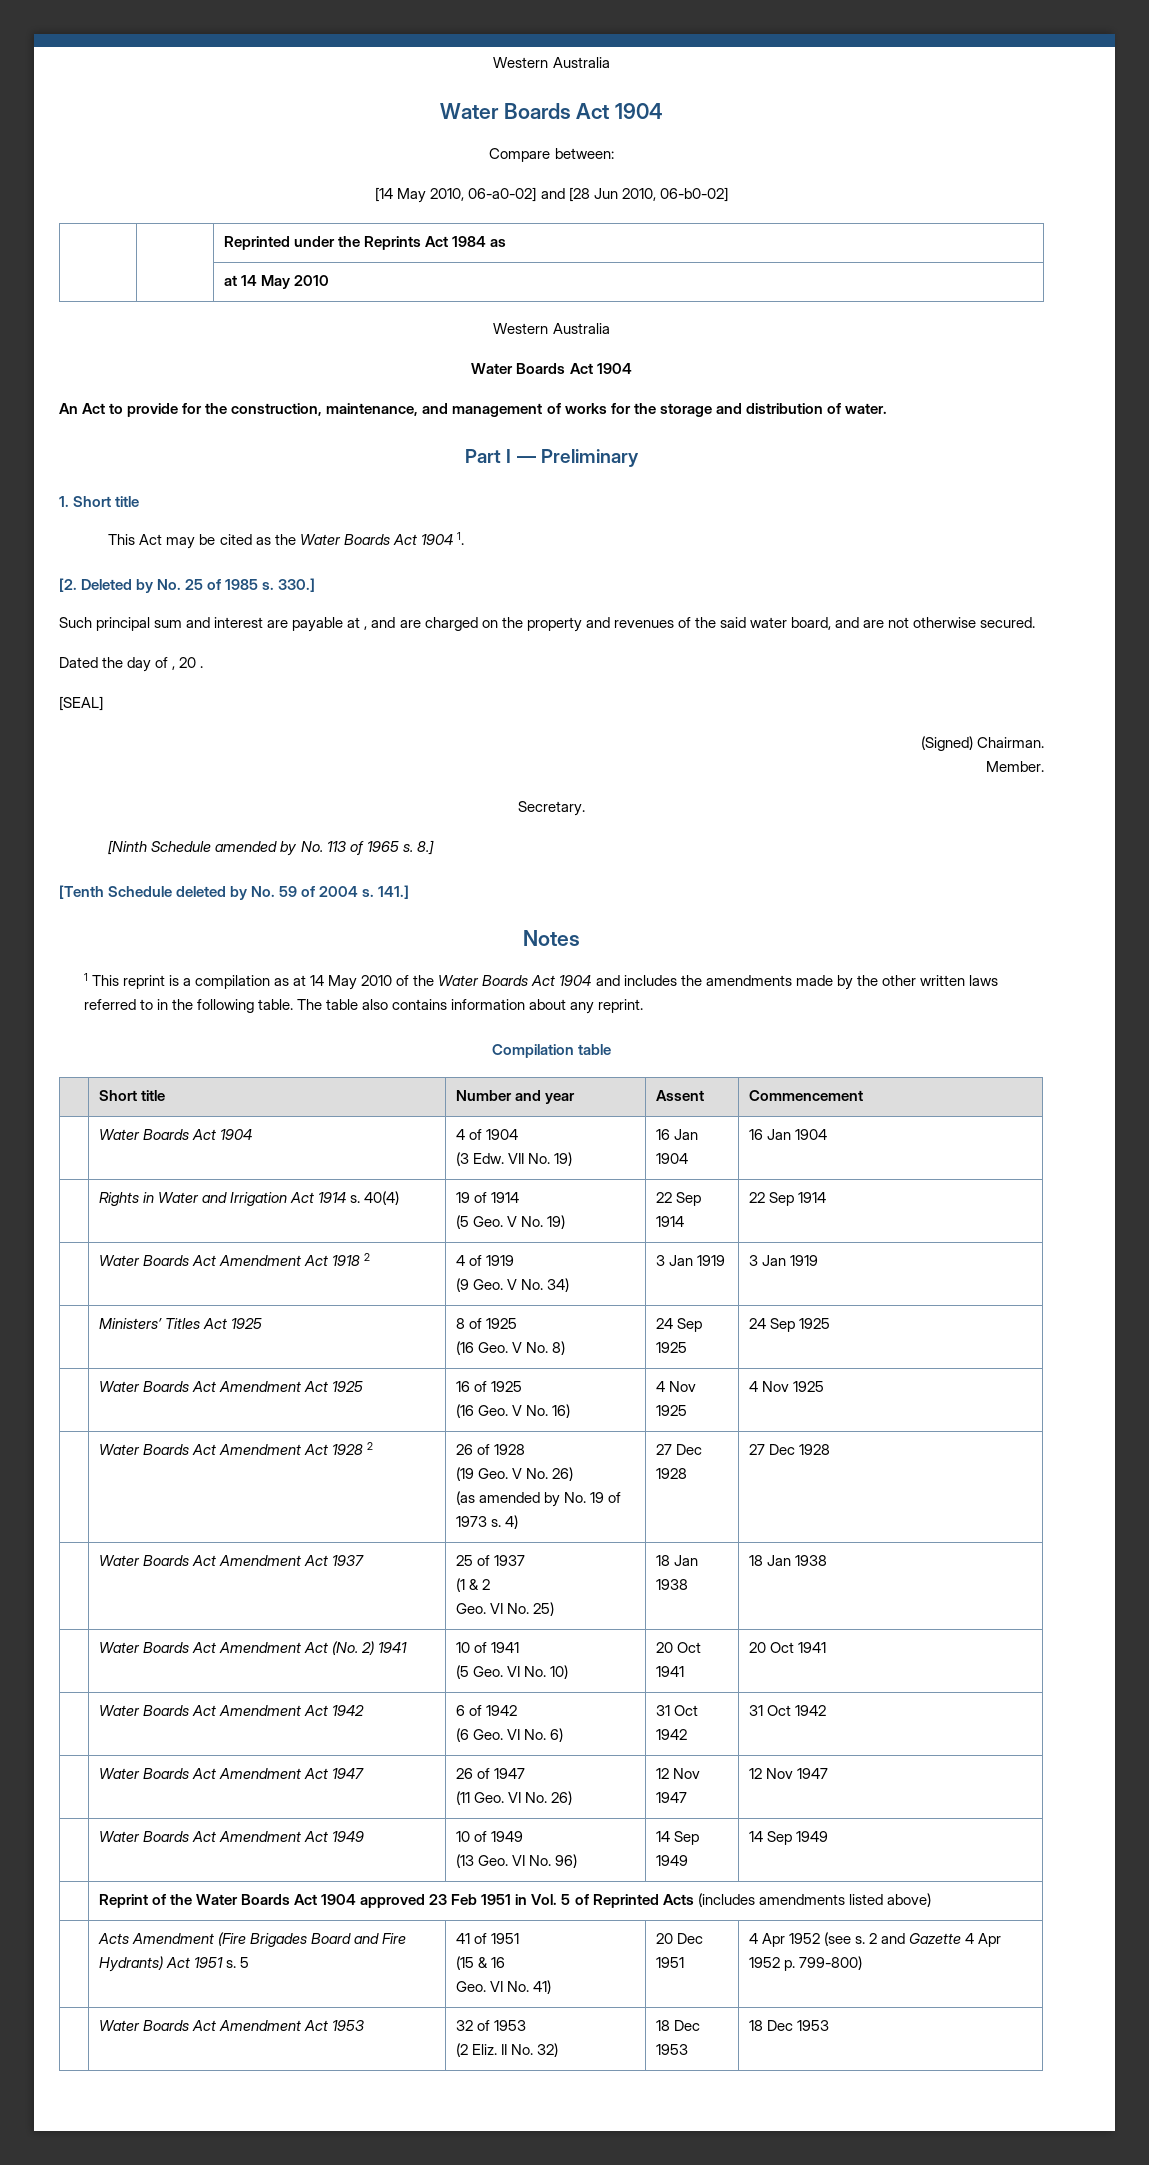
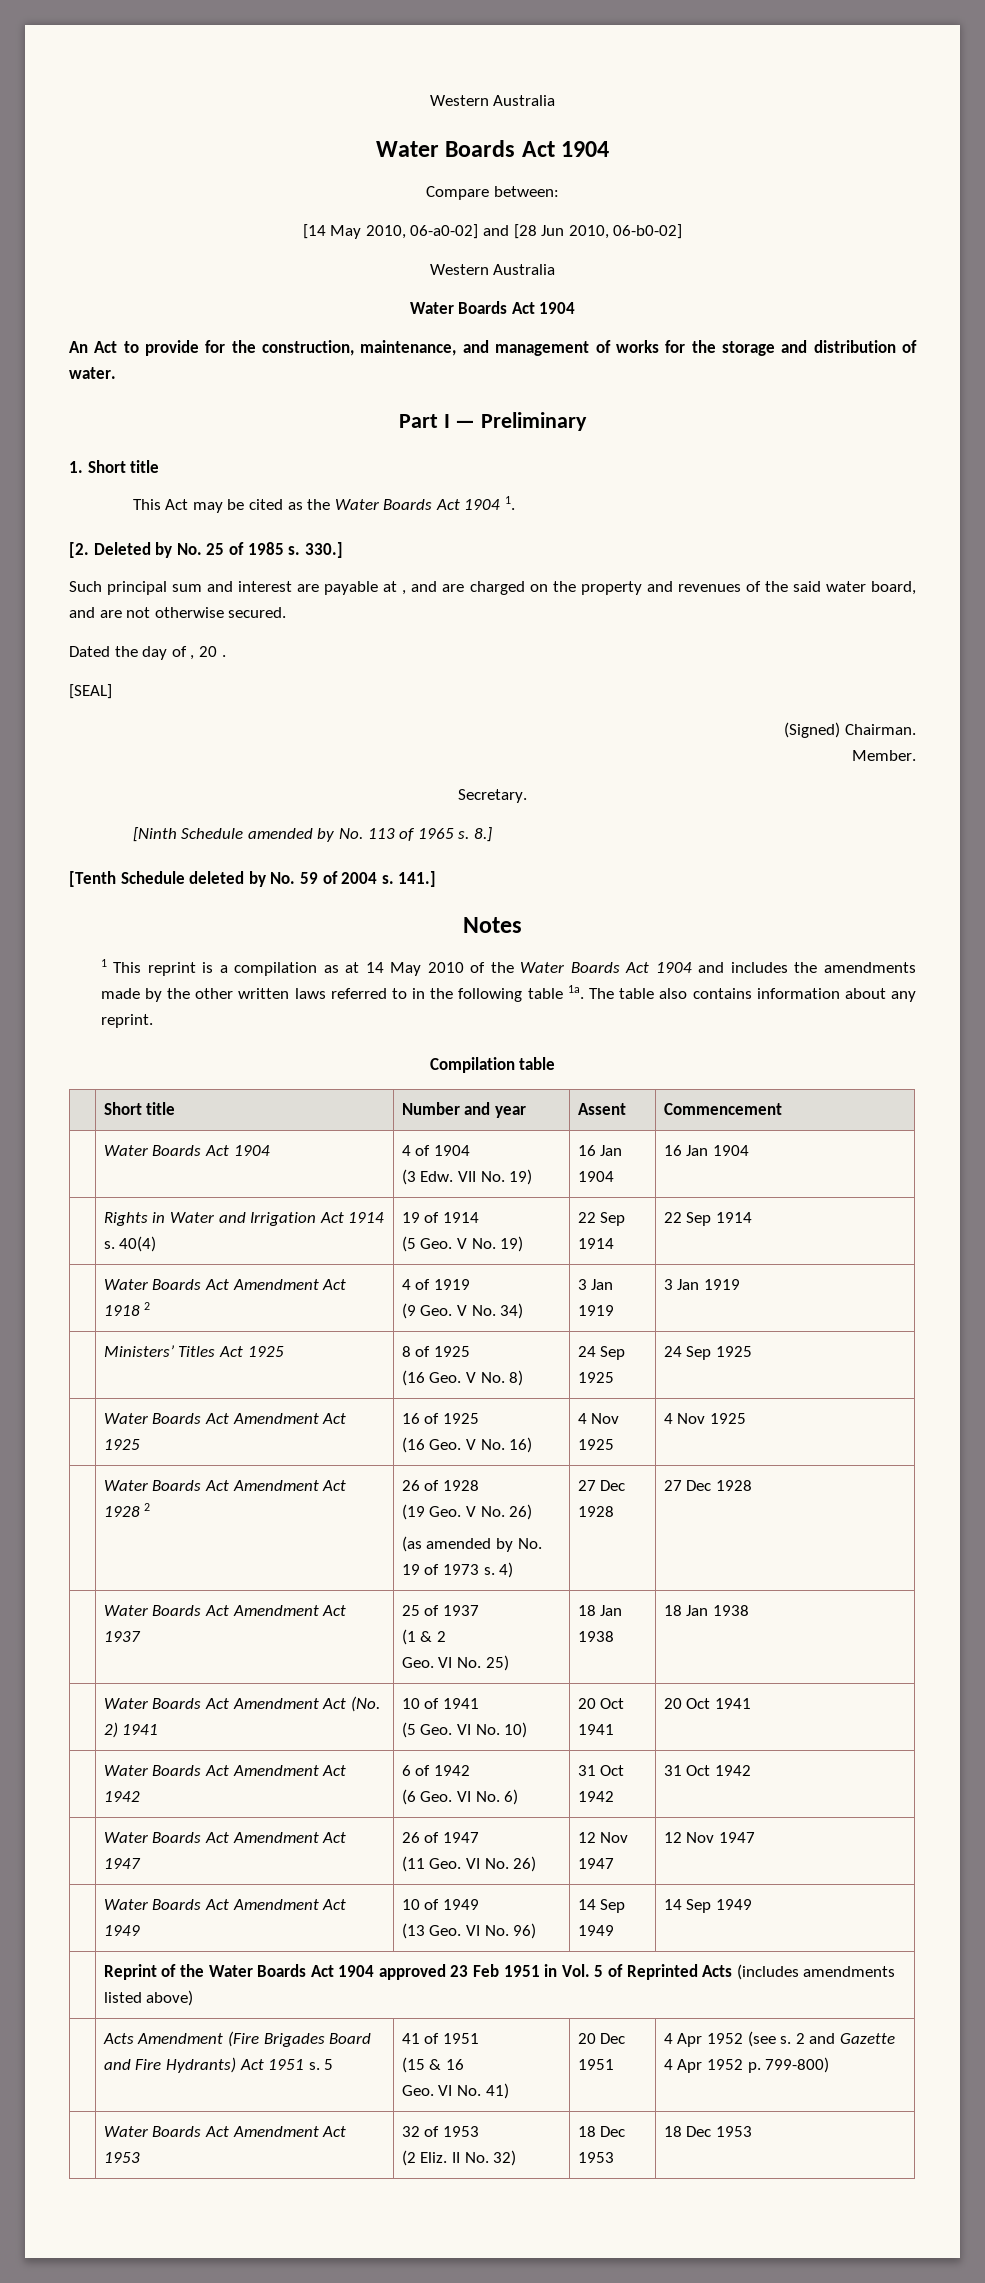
[223,236,507,250] [223,275,329,289] // | | Reprinted under the Reprints Act 1984 as // | | at 14 May 2010 -> (683, 231) none
[257,999,293,1010] table. -> [527,985,584,999] table 1a.

